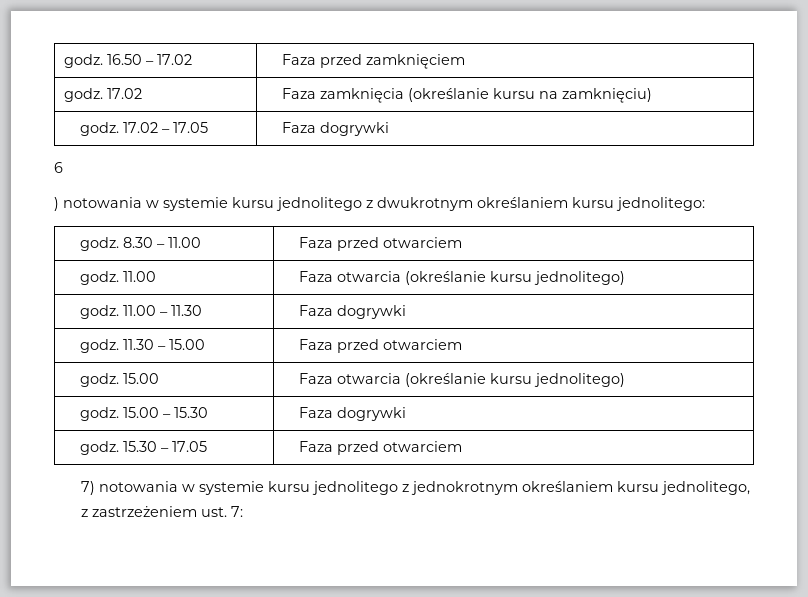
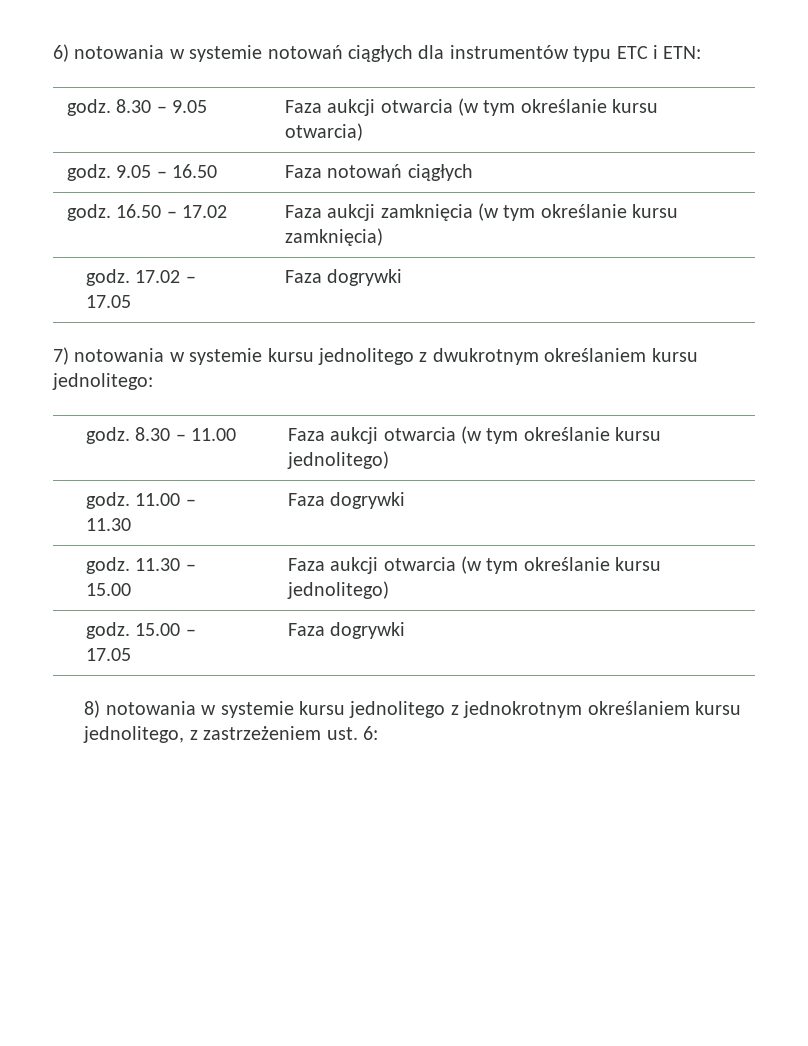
(64, 61) none -> [53,44,702,62] [67,99,208,116] [284,98,659,116] [284,123,363,141] [67,164,218,181] [284,164,473,181] 6) notowania w systemie notowań ciągłych dla instrumentów typu ETC i ETN: // godz. 8.30 – 9.05 | Faza aukcji otwarcia (w tym określanie kursu otwarcia) // godz. 9.05 – 16.50 | Faza notowań ciągłych //
[320,54,466,69] [64,88,143,102] [282,88,653,103] przed zamknięciem // godz. 17.02 | Faza zamknięcia (określanie kursu na zamknięciu) -> [327,203,679,221] [284,228,383,246] aukcji zamknięcia (w tym określanie kursu zamknięcia)
[54,162,63,173] [54,197,59,211] 6 // ) -> [53,347,69,365] 7)
[337,237,463,251] [80,271,157,285] [299,271,487,285] przed otwarciem // godz. 11.00 | Faza otwarcia (określanie -> [330,426,610,444] aukcji otwarcia (w tym określanie
[337,339,463,353] [80,373,160,387] [299,373,487,387] przed otwarciem // godz. 15.00 | Faza otwarcia (określanie -> [330,556,610,574] aukcji otwarcia (w tym określanie
[174,407,209,418] [299,407,407,421] [80,441,208,455] [299,441,463,455] [80,481,95,495] 15.30 | Faza dogrywki // godz. 15.30 – 17.05 | Faza przed otwarciem // 7) -> [85,648,131,661] [287,622,406,639] [84,700,101,718] 17.05 | Faza dogrywki // 8)
[230,506,243,517] 7: -> [362,726,378,740] 6:

